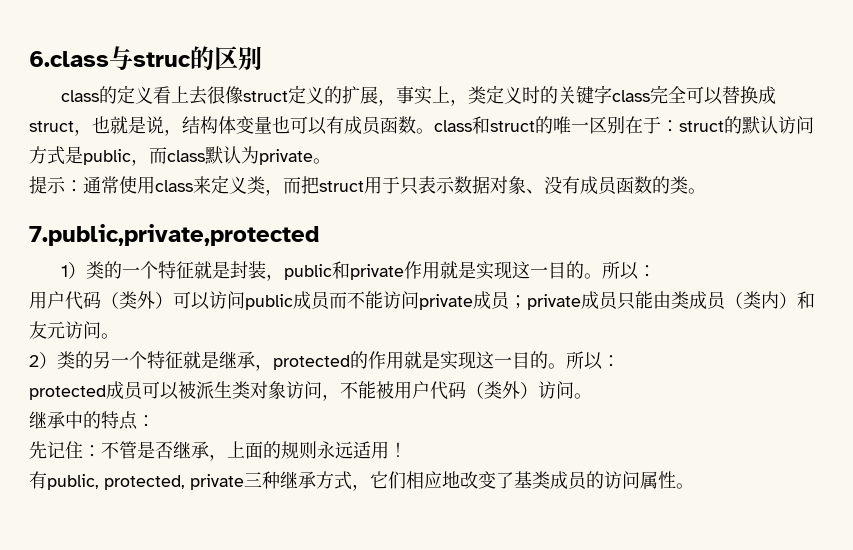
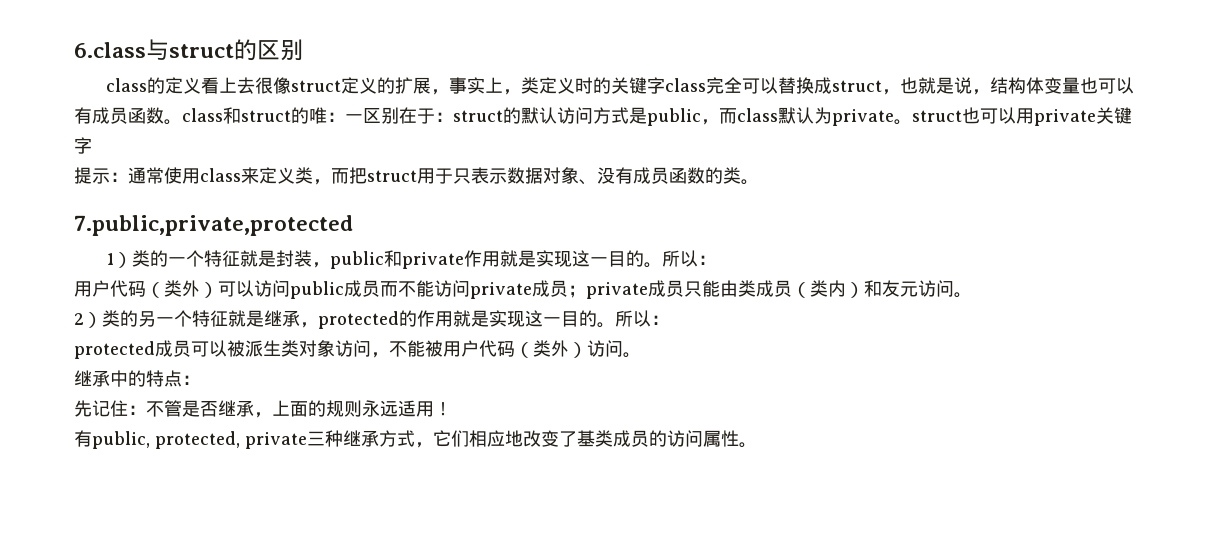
[133,52,191,67] struc -> [169,44,234,58] struct
(571, 125) none -> [327,112,345,122] ：
(331, 161) none -> [912,107,1132,126] [74,137,92,154] struct也可以用private关键字

